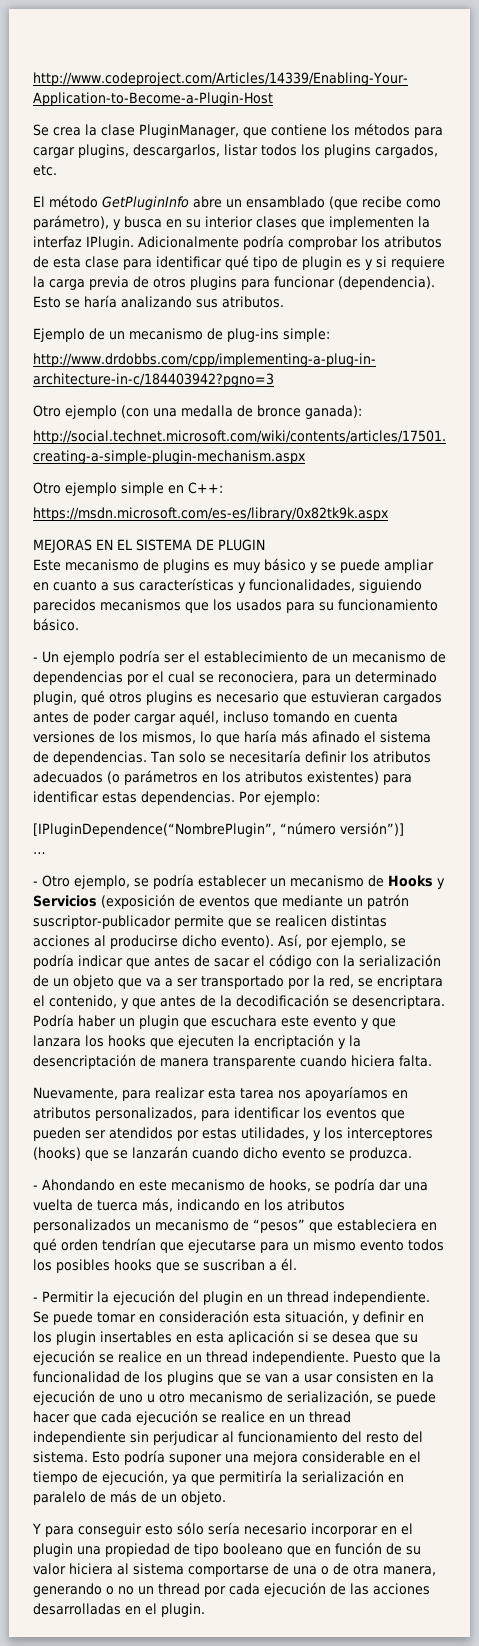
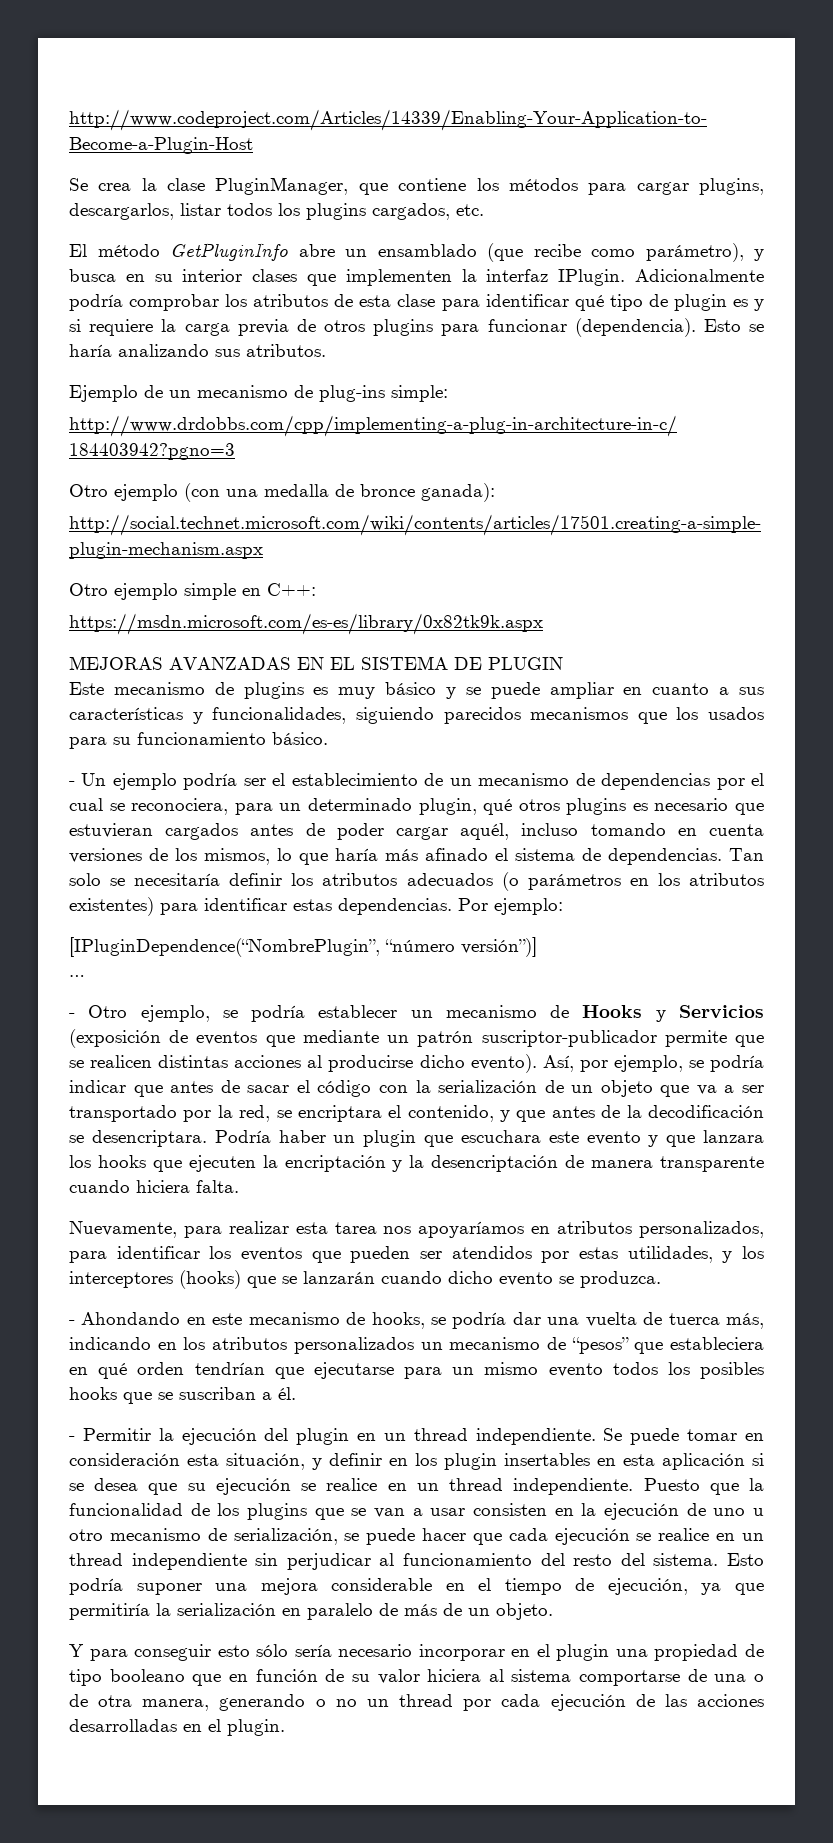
(92, 546) none -> [169,657,291,670] AVANZADAS

